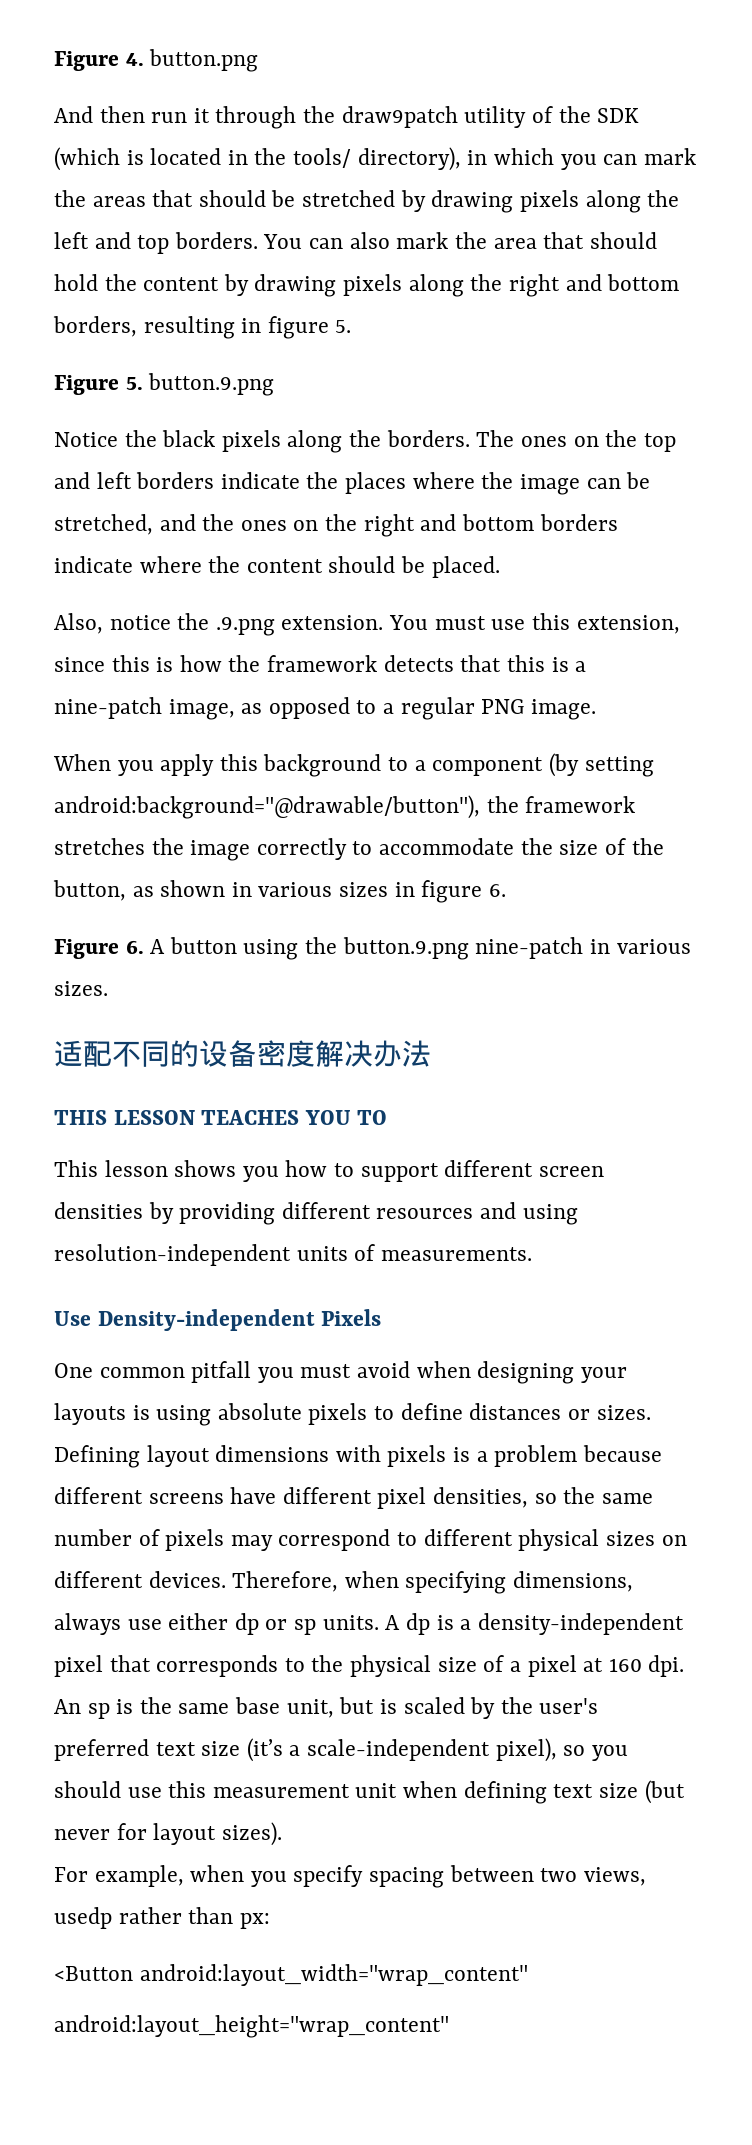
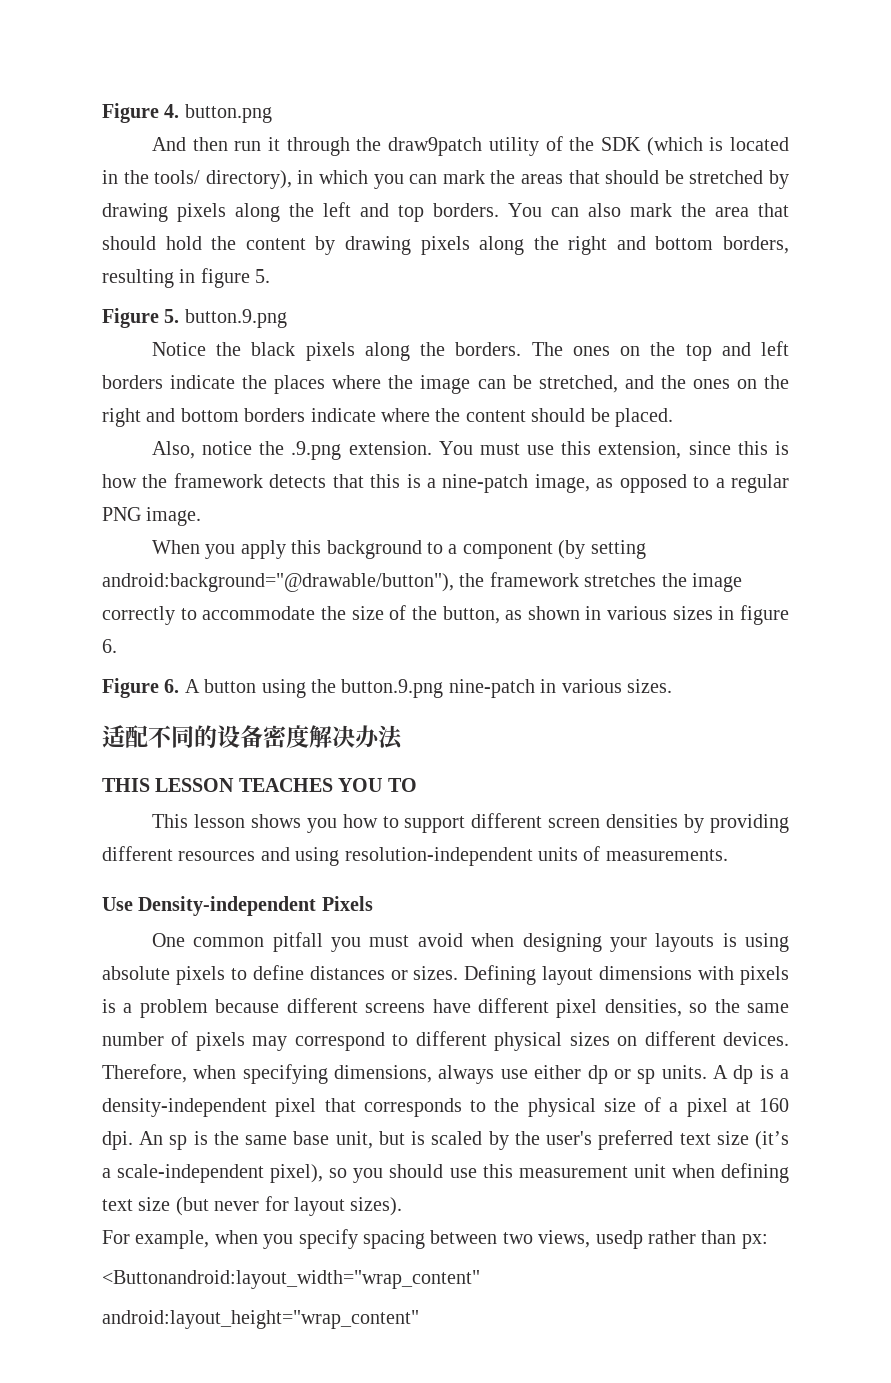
[54,1964,528,1986] <Button android:layout_width="wrap_content" -> [102,1270,480,1289] <Buttonandroid:layout_width="wrap_content"

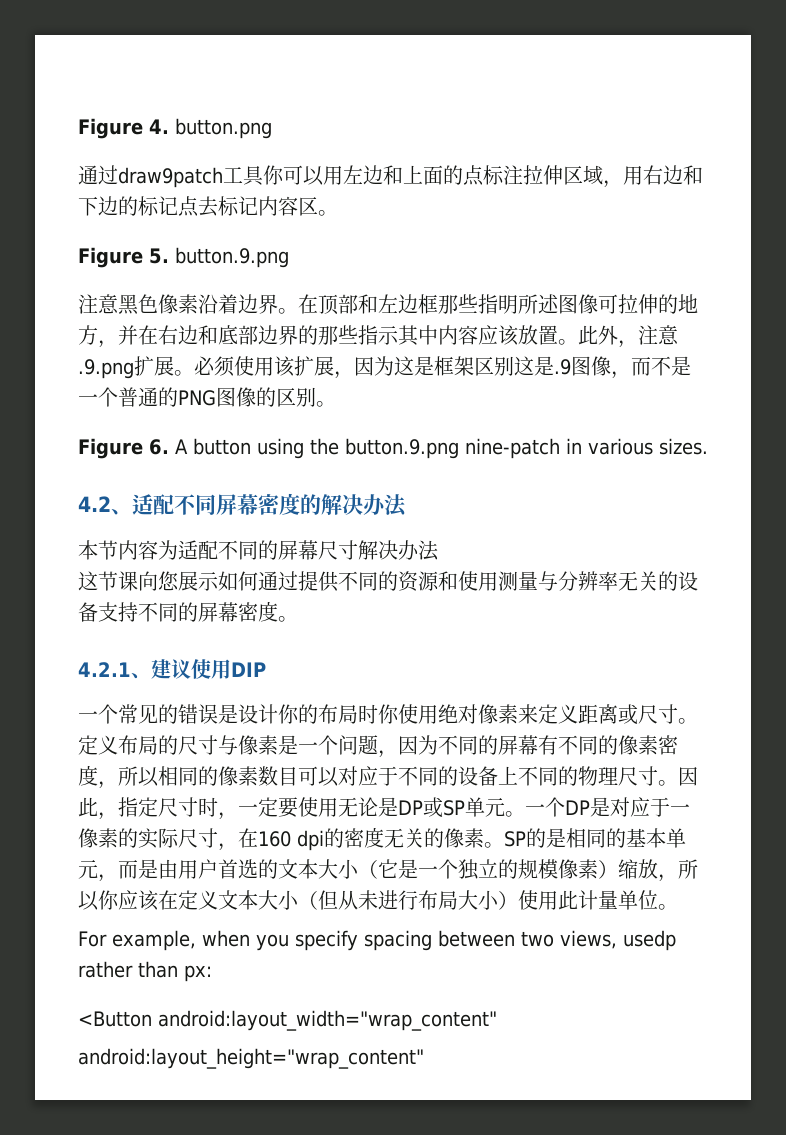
[151,136,789,156] [102,170,790,189] [102,202,789,222] [102,236,790,255] [102,268,271,288] [102,308,287,328] [151,341,789,361] [102,375,789,394] [102,408,673,427] [151,441,789,460] [102,473,790,493] [102,507,202,526] [151,540,646,559] [102,572,742,592] [102,605,789,625] [102,639,117,653] And then run it through the draw9patch utility of the SDK (which is located in the tools/ directory), in which you can mark the areas that should be stretched by drawing pixels along the left and top borders. You can also mark the area that should hold the content by drawing pixels along the right and bottom borders, resulting in figure 5. // Figure 5. button.9.png // Notice the black pixels along the borders. The ones on the top and left borders indicate the places where the image can be stretched, and the ones on the right and bottom borders indicate where the content should be placed. // Also, notice the .9.png extension. You must use this extension, since this is how the framework detects that this is a nine-patch image, as opposed to a regular PNG image. // When you apply this background to a component (by setting android:background="@drawable/button"), the framework stretches the image correctly to accommodate the size of the button, as shown in various sizes in figure 6. -> [78,165,703,188] [78,196,338,217] [78,247,289,268] [78,294,698,315] [78,325,679,348] [78,356,691,379] [78,387,336,407] 通过draw9patch工具你可以用左边和上面的点标注拉伸区域，用右边和下边的标记点去标记内容区。 // Figure 5. button.9.png // 注意黑色像素沿着边界。在顶部和左边框那些指明所述图像可拉伸的地方，并在右边和底部边界的那些指示其中内容应该放置。此外，注意.9.png扩展。必须使用该扩展，因为这是框架区别这是.9图像，而不是一个普通的PNG图像的区别。
(672, 686) none -> [78,493,407,517] [78,540,178,560] 4.2、适配不同屏幕密度的解决办法 // 本节内容为
[217,725,403,750] [102,778,417,792] [151,813,789,833] [102,846,728,866] [102,896,373,916] [151,932,790,952] [102,965,789,985] [102,998,789,1018] [102,1031,790,1051] [102,1064,789,1084] [102,1097,789,1117] [102,1130,790,1150] [102,1163,790,1183] [102,1196,403,1216] 设备密度解决办法 // THIS LESSON TEACHES YOU TO // This lesson shows you how to support different screen densities by providing different resources and using resolution-independent units of measurements. // Use Density-independent Pixels // One common pitfall you must avoid when designing your layouts is using absolute pixels to define distances or sizes. Defining layout dimensions with pixels is a problem because different screens have different pixel densities, so the same number of pixels may correspond to different physical sizes on different devices. Therefore, when specifying dimensions, always use either dp or sp units. A dp is a density-independent pixel that corresponds to the physical size of a pixel at 160 dpi. An sp is the same base unit, but is scaled by the user's preferred text size (it’s a scale-independent pixel), so you should use this measurement unit when defining text size (but never for layout sizes). -> [278,540,439,561] [78,571,698,592] [78,601,298,622] [78,659,266,679] [78,704,698,725] [78,735,678,758] [78,765,698,789] [78,797,690,820] [78,827,686,851] [78,859,698,882] [78,890,678,911] 屏幕尺寸解决办法 // 这节课向您展示如何通过提供不同的资源和使用测量与分辨率无关的设备支持不同的屏幕密度。 // 4.2.1、建议使用DIP // 一个常见的错误是设计你的布局时你使用绝对像素来定义距离或尺寸。定义布局的尺寸与像素是一个问题，因为不同的屏幕有不同的像素密度，所以相同的像素数目可以对应于不同的设备上不同的物理尺寸。因此，指定尺寸时，一定要使用无论是DP或SP单元。一个DP是对应于一像素的实际尺寸，在160 dpi的密度无关的像素。SP的是相同的基本单元，而是由用户首选的文本大小（它是一个独立的规模像素）缩放，所以你应该在定义文本大小（但从未进行布局大小）使用此计量单位。
[102,1270,480,1289] <Buttonandroid:layout_width="wrap_content" -> [78,1010,497,1031] <Button android:layout_width="wrap_content"

